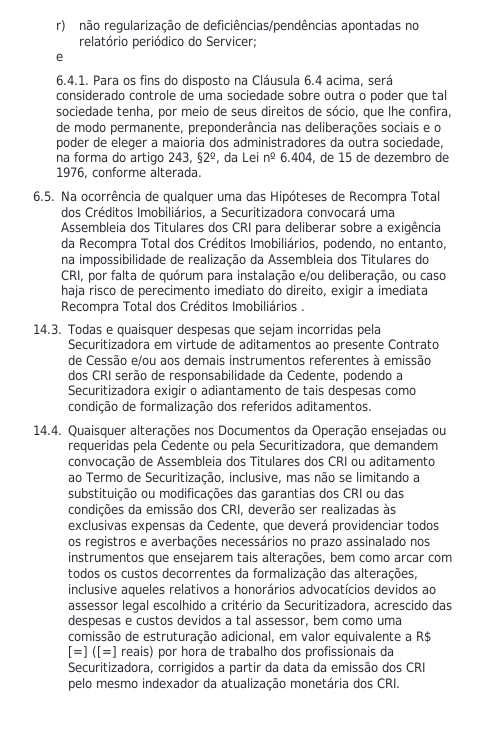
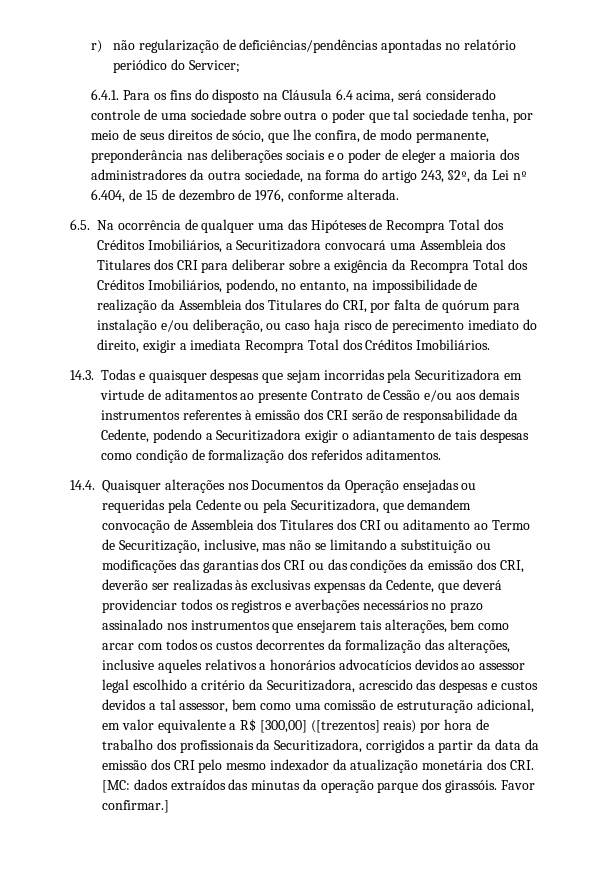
[55,53,63,62] // e -> (240, 66) none
[232,300,306,312] Imobiliários . -> [416,339,491,350] Imobiliários.
[68,646,118,658] [=] ([=] -> [259,720,380,733] [300,00] ([trezentos]
(401, 683) none -> [102,779,535,793] [102,800,169,813] [MC: dados extraídos das minutas da operação parque dos girassóis. Favor confirmar.]

